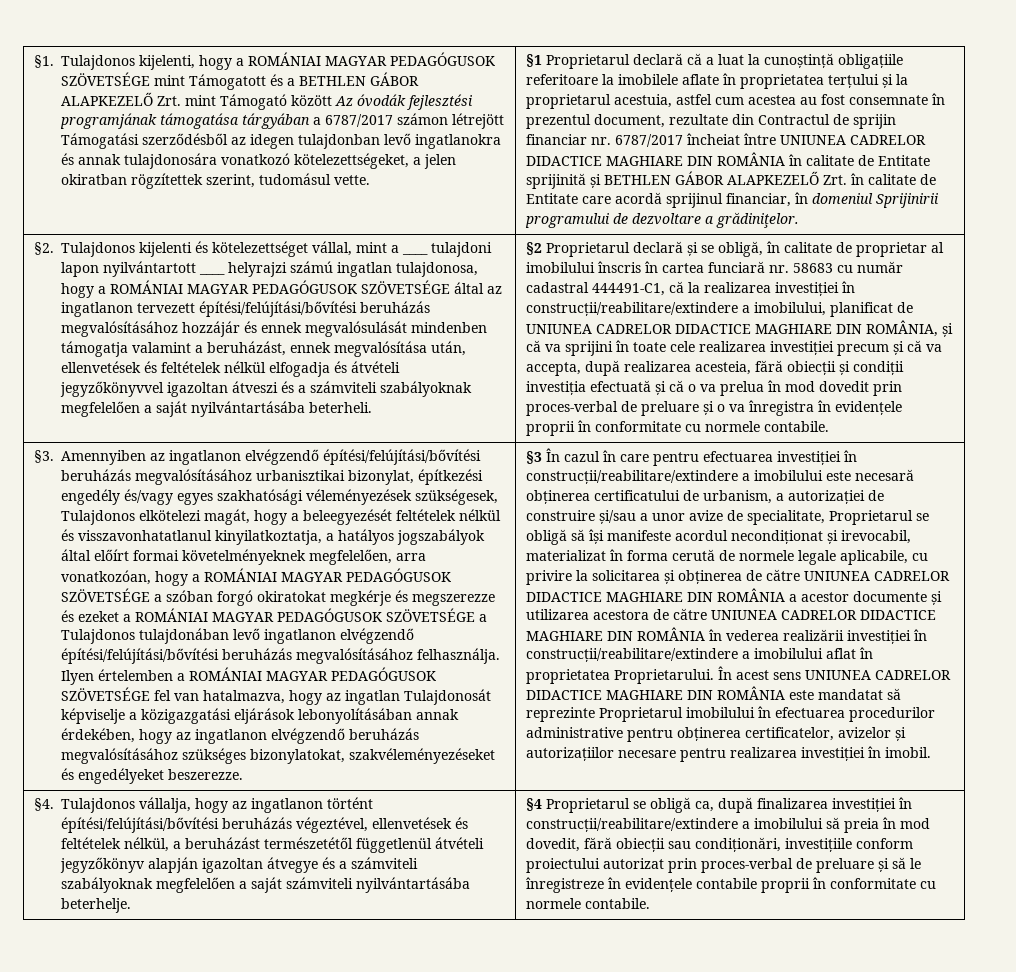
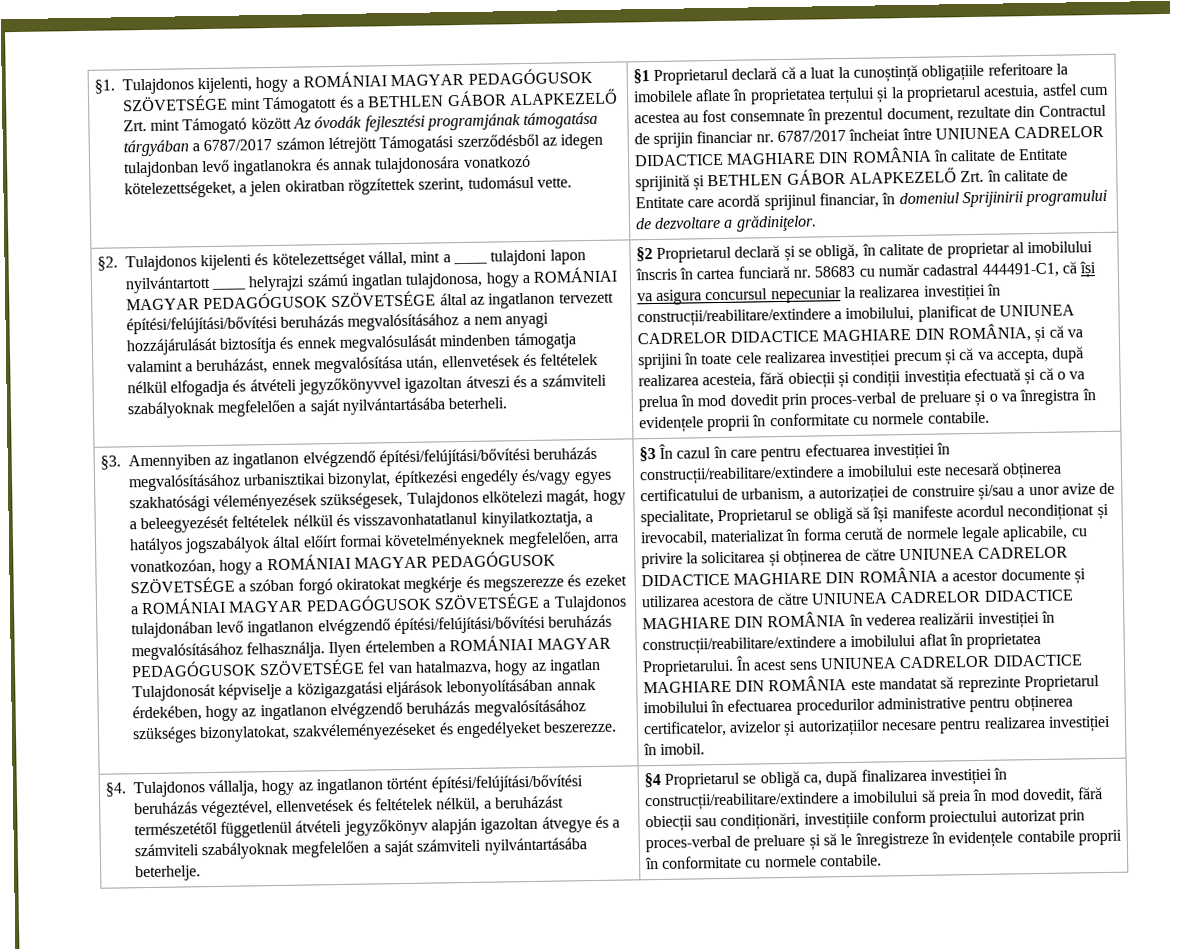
[182,321,241,337] hozzájár -> [462,312,550,329] [125,336,278,356] a nem anyagi hozzájárulását biztosítja
(685, 287) none -> [1079,261,1097,279] [636,287,842,305] își va asigura concursul nepecuniar

